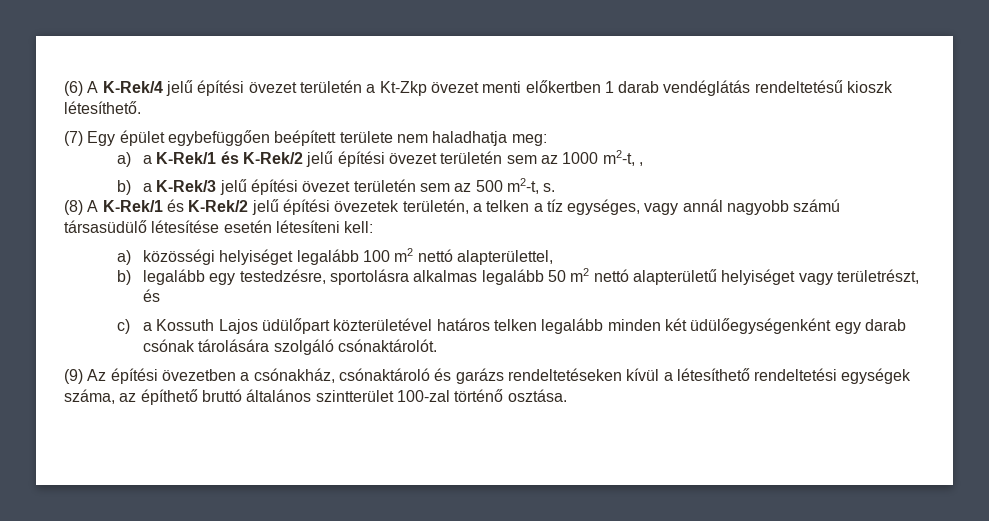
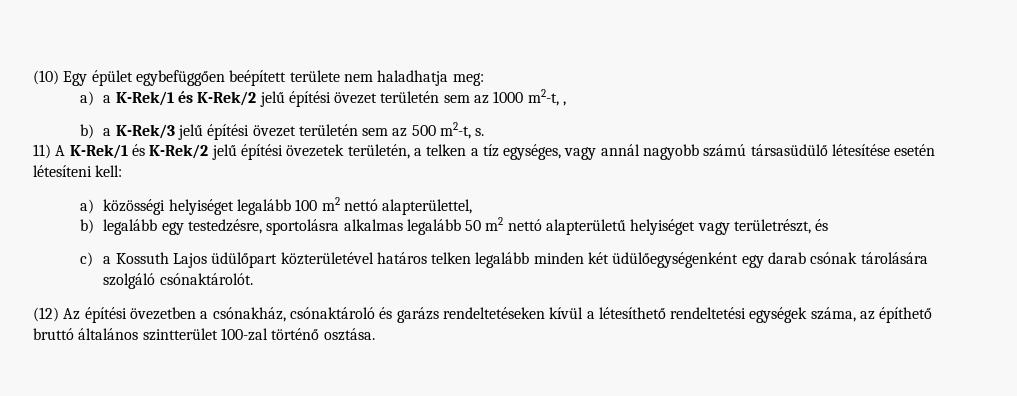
[64,80,894,96] [64,101,141,114] [64,131,83,146] (6) A K-Rek/4 jelű építési övezet területén a Kt-Zkp övezet menti előkertben 1 darab vendéglátás rendeltetésű kioszk létesíthető. // (7) -> [33,70,59,85] (10)
[64,200,83,215] (8) -> [33,144,51,159] 11)
[64,369,83,384] (9) -> [33,307,59,322] (12)

